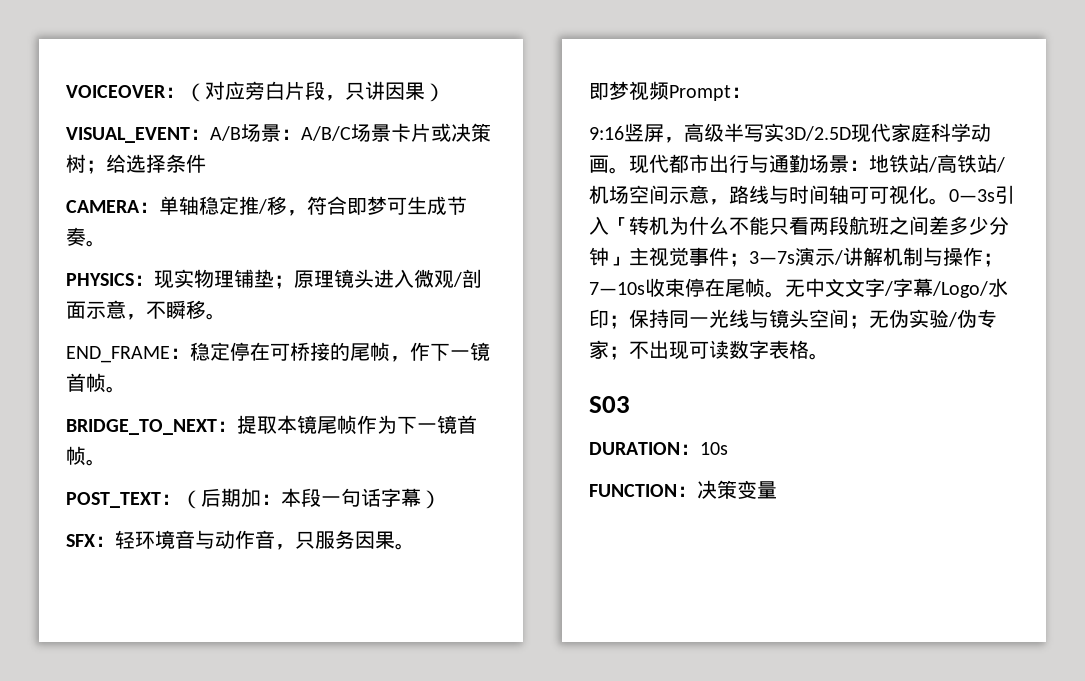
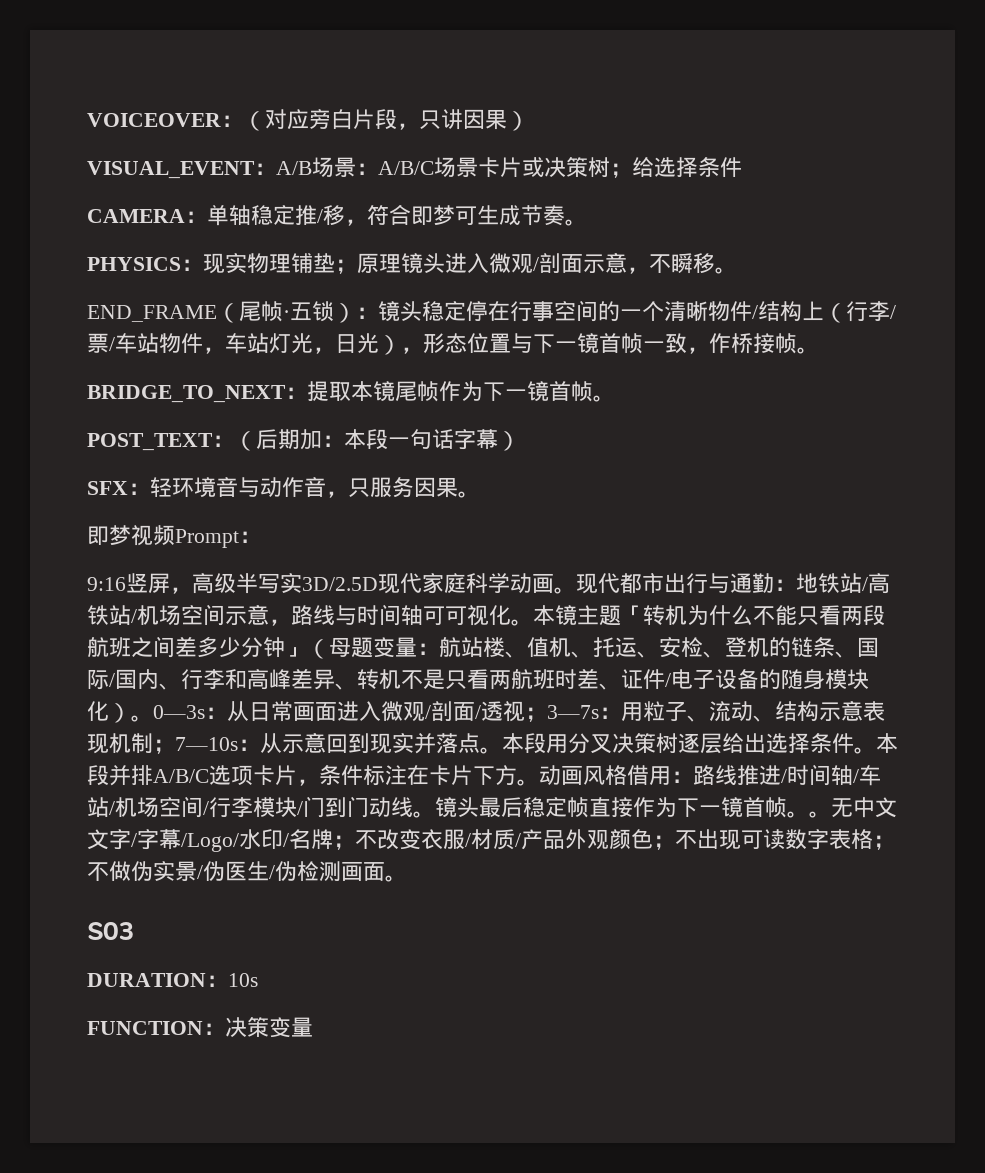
[170,342,490,362] [66,373,86,392] ：稳定停在可桥接的尾帧，作下一镜首 -> [217,300,896,323] [87,333,775,355] （尾帧·五锁）：镜头稳定停在行事空间的一个清晰物件/结构上（行李/票/车站物件，车站灯光，日光），形态位置与下一镜首帧一致，作桥接
[809,155,849,173] 场景 -> (774, 583) none
[949,185,1015,204] [589,216,609,235] 0—3s引入 -> [533,605,621,626] 本镜主题
[629,247,1003,267] [589,278,765,298] 主视觉事件；3—7s演示/讲解机制与操作；7—10s收束停在尾帧 -> [307,637,879,659] [87,668,869,690] [87,700,885,723] [87,732,898,754] [87,764,881,786] [87,796,809,818] （母题变量：航站楼、值机、托运、安检、登机的链条、国际/国内、行李和高峰差异、转机不是只看两航班时差、证件/电子设备的随身模块化）。0—3s：从日常画面进入微观/剖面/透视；3—7s：用粒子、流动、结构示意表现机制；7—10s：从示意回到现实并落点。本段用分叉决策树逐层给出选择条件。本段并排A/B/C选项卡片，条件标注在卡片下方。动画风格借用：路线推进/时间轴/车站/机场空间/行李模块/门到门动线。镜头最后稳定帧直接作为下一镜首帧。
[609,309,997,329] [589,340,609,359] ；保持同一光线与镜头空间；无伪实验/伪专家 -> [283,829,653,850] /名牌；不改变衣服/材质/产品外观颜色
(809, 349) none -> [873,835,895,850] [87,861,385,882] ；不做伪实景/伪医生/伪检测画面

